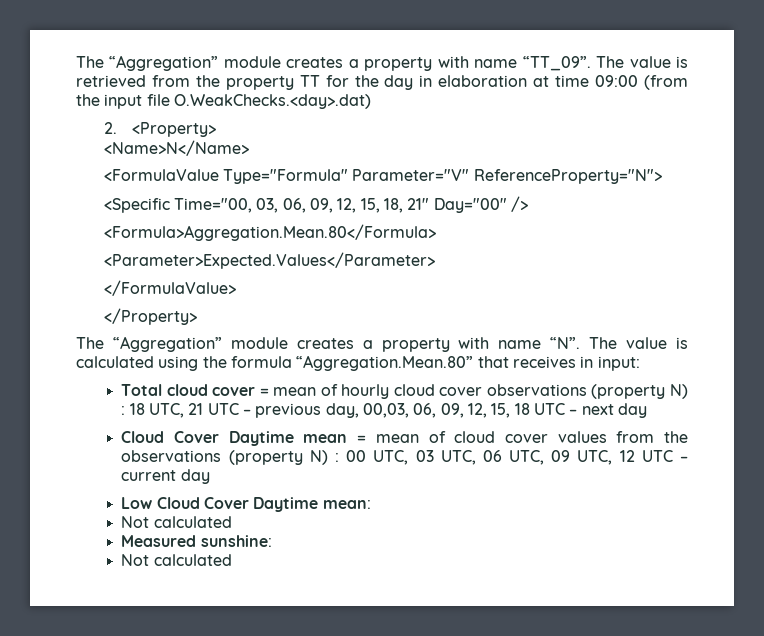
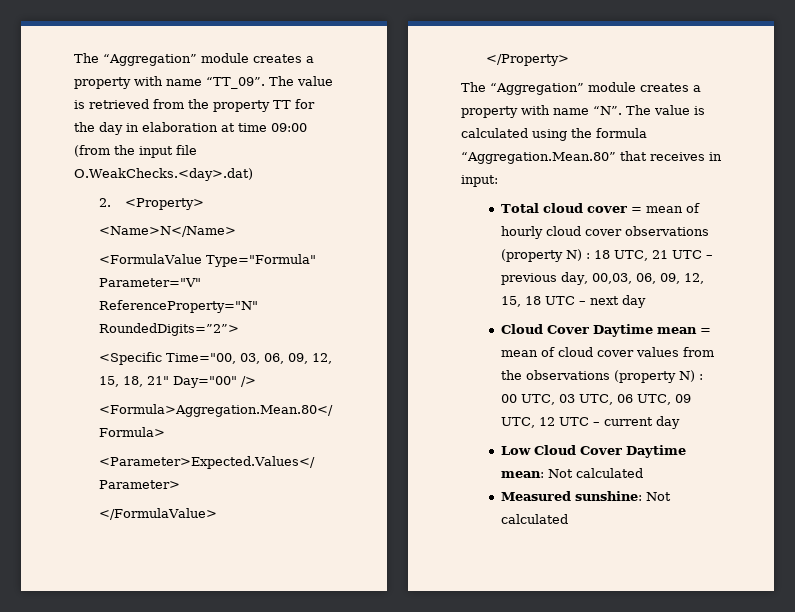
[473,169,662,184] ReferenceProperty="N"> -> [99,300,259,313] [99,323,240,336] ReferenceProperty="N" RoundedDigits=”2”>
(371, 504) // -> (544, 474) none
(272, 541) // -> (642, 496) none

